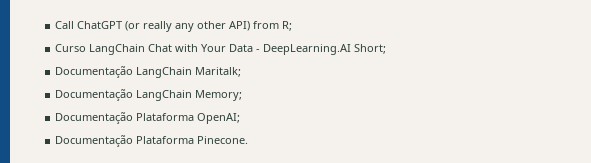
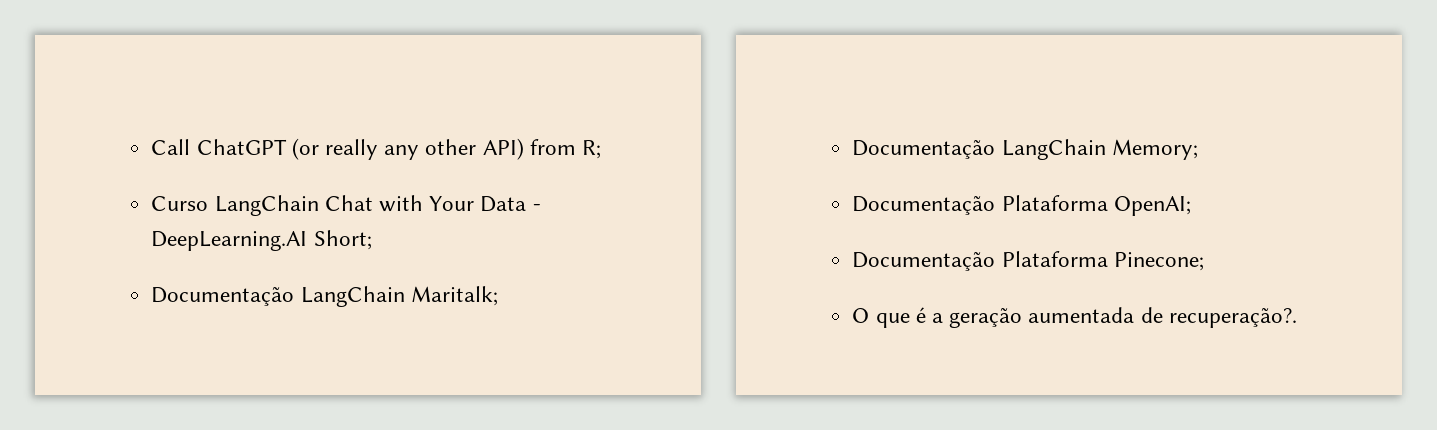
[197,136,249,144] Pinecone. -> [1113,252,1204,271] [852,307,1297,328] Pinecone; // O que é a geração aumentada de recuperação?.

